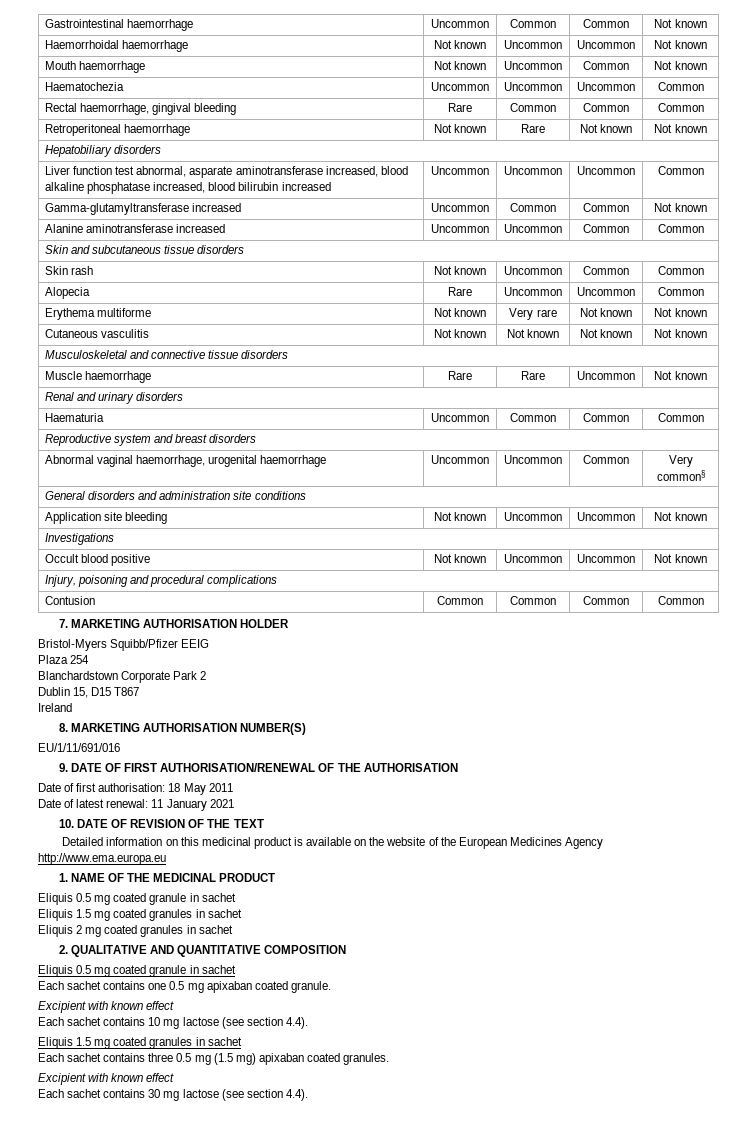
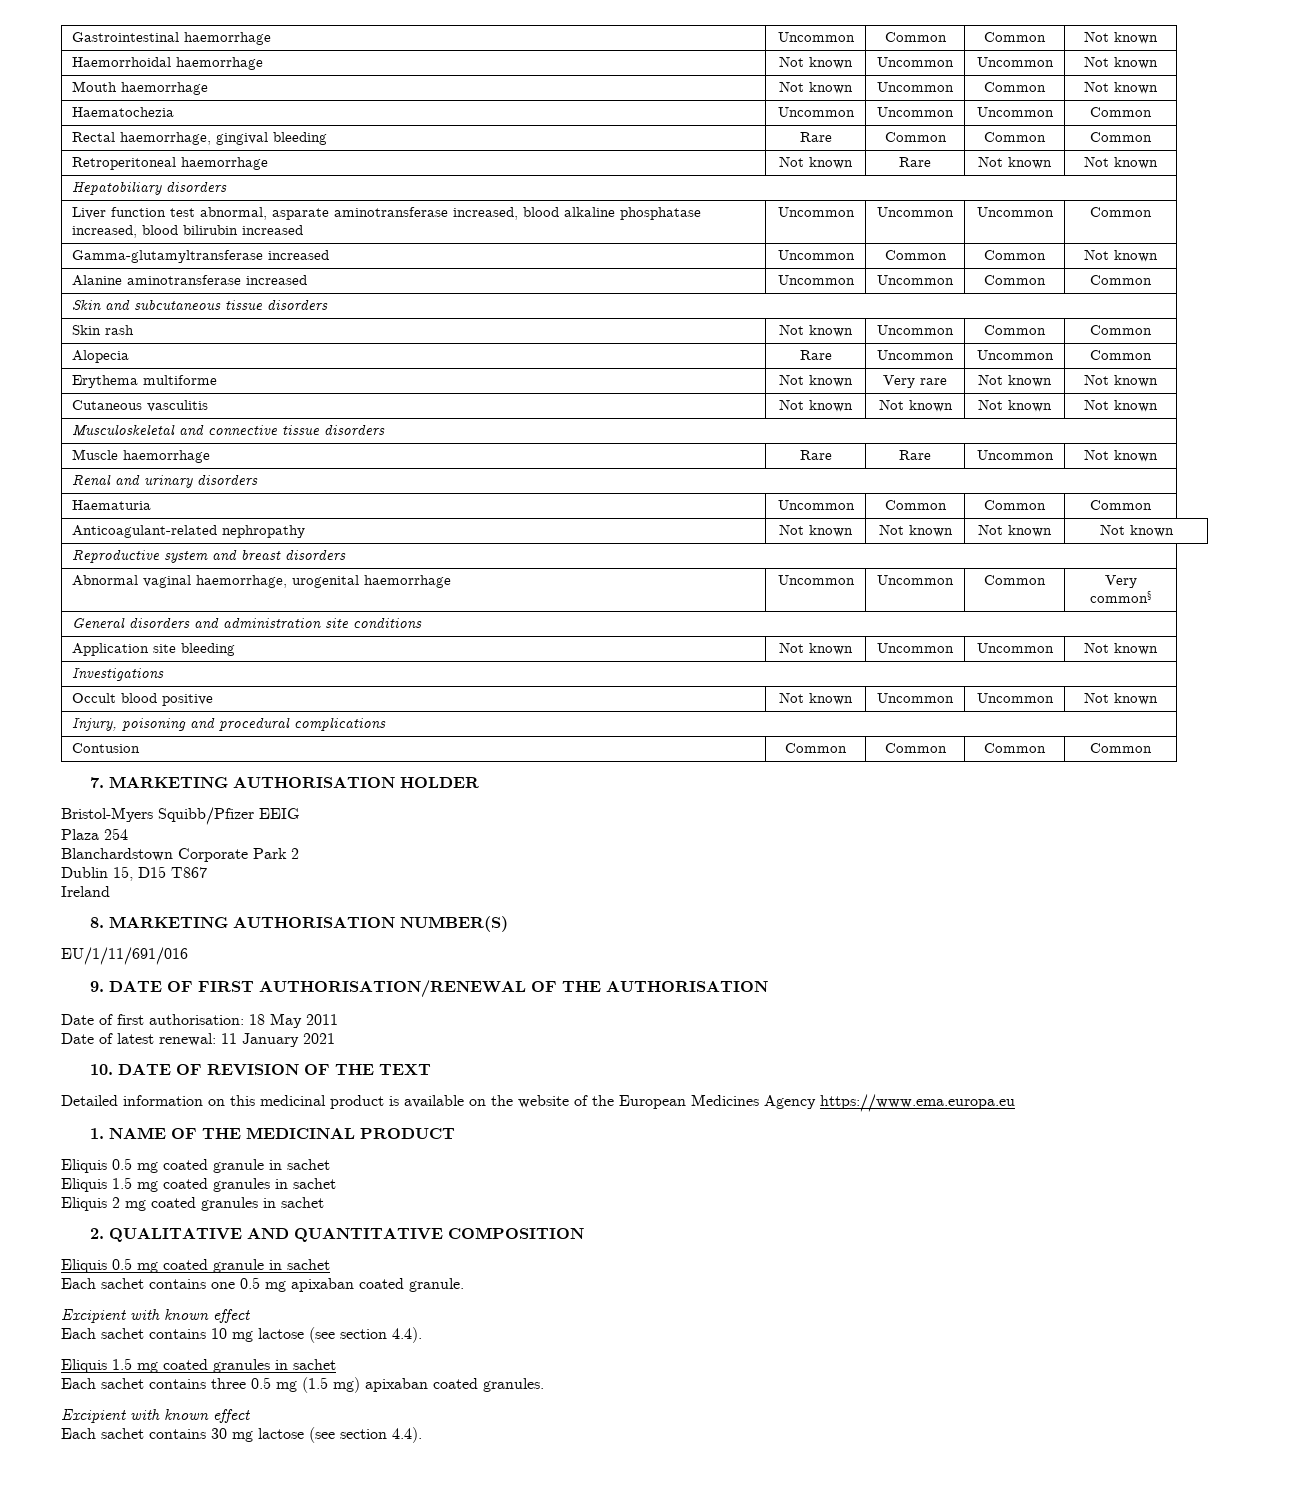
(704, 417) none -> [72,525,306,538] [779,524,853,537] [878,524,953,537] [978,524,1052,537] [1099,524,1174,537] // Anticoagulant-related nephropathy | Not known | Not known | Not known | Not known
[38,853,166,865] http://www.ema.europa.eu -> [820,1094,1015,1112] https://www.ema.europa.eu

